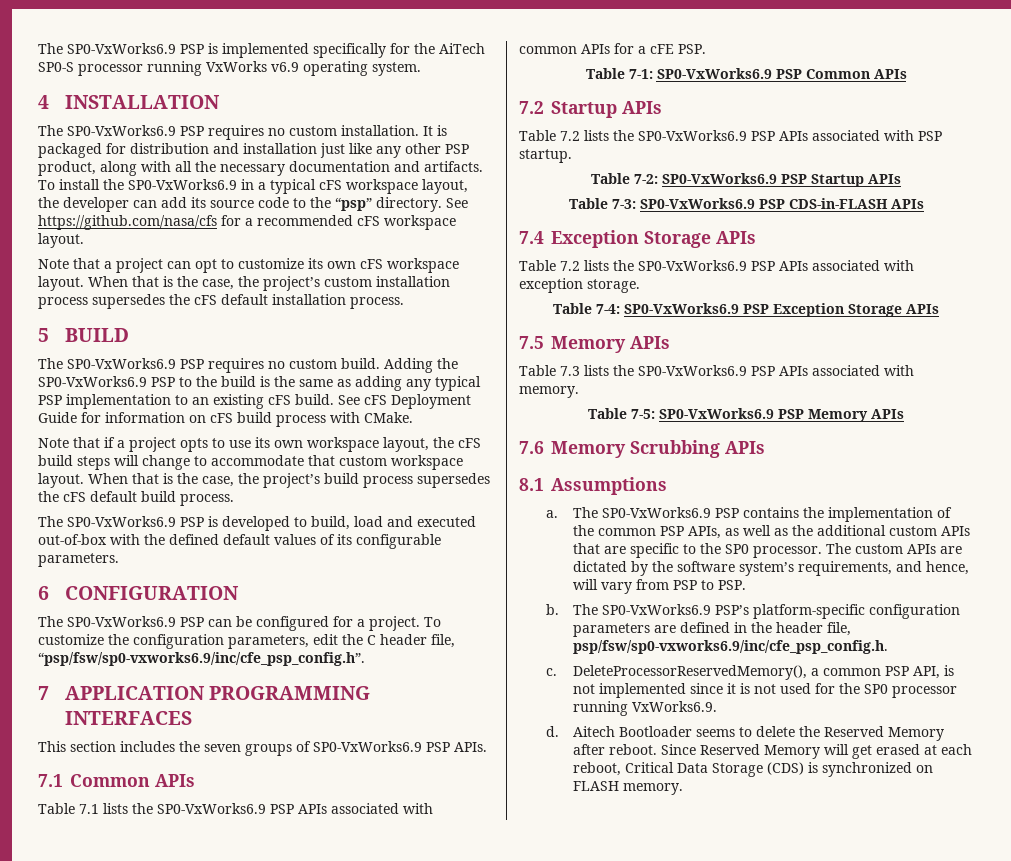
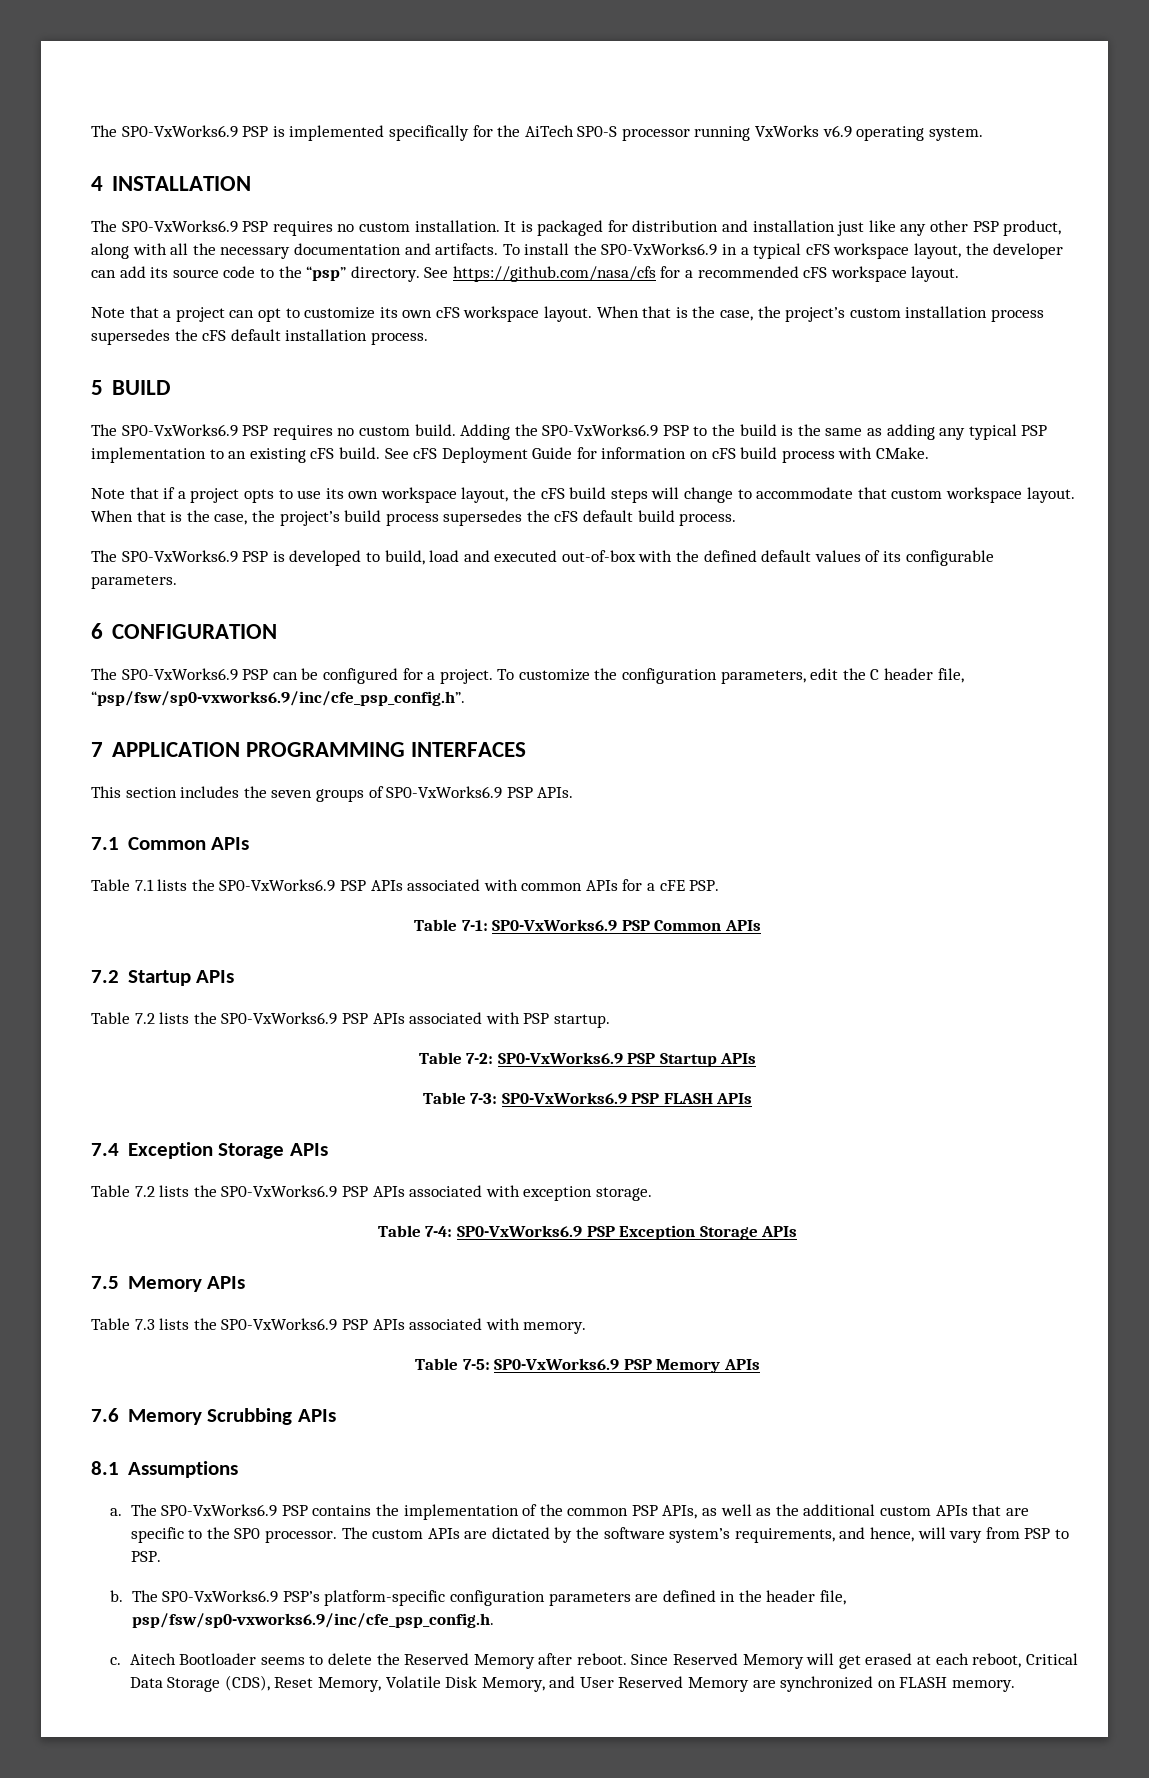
[788,198,888,209] CDS-in-FLASH -> [663,1093,713,1104] FLASH
[573,665,955,680] [573,683,958,698] [573,701,718,716] [546,726,560,737] DeleteProcessorReservedMemory(), a common PSP API, is not implemented since it is not used for the SP0 processor running VxWorks6.9. // d. -> (122, 1661) none
[767,762,819,775] (CDS) is -> [224,1675,776,1692] (CDS), Reset Memory, Volatile Disk Memory, and User Reserved Memory are

